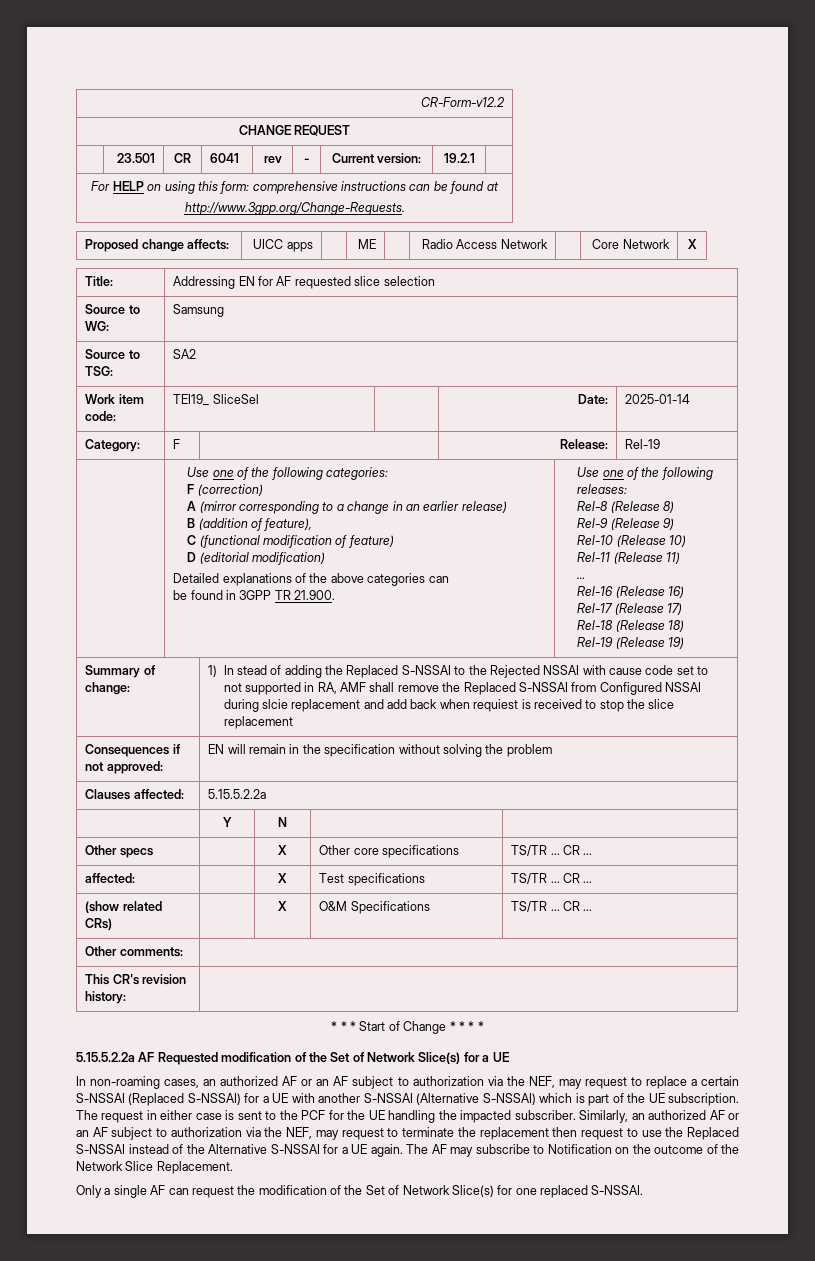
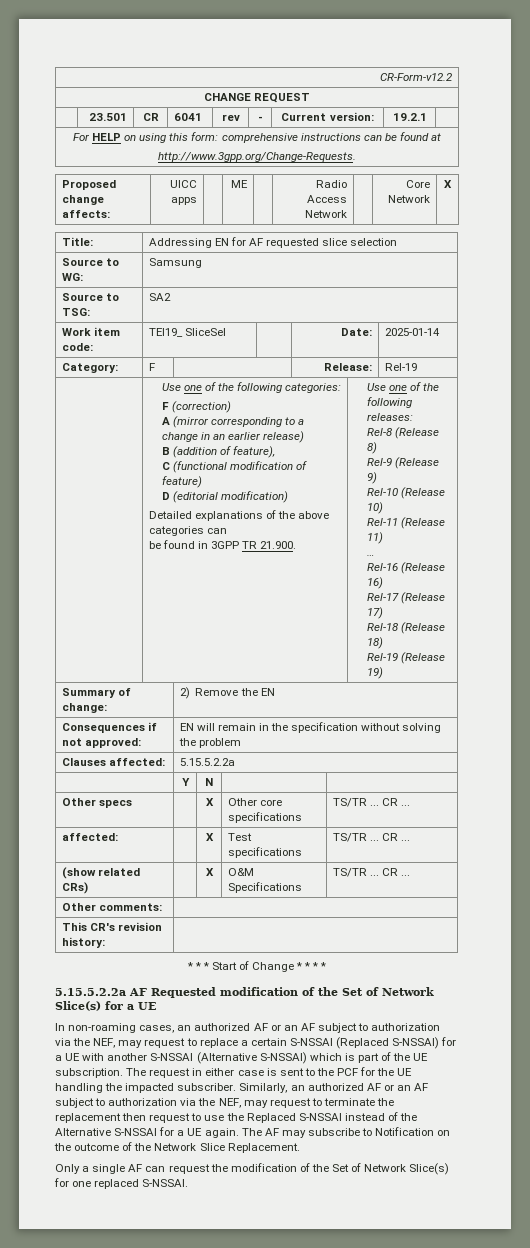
[208,665,709,678] [223,682,702,695] [223,699,675,712] [223,716,293,729] 1) In stead of adding the Replaced S-NSSAI to the Rejected NSSAI with cause code set to not supported in RA, AMF shall remove the Replaced S-NSSAI from Configured NSSAI during slcie replacement and add back when requiest is received to stop the slice replacement -> [179,687,275,699] 2) Remove the EN

